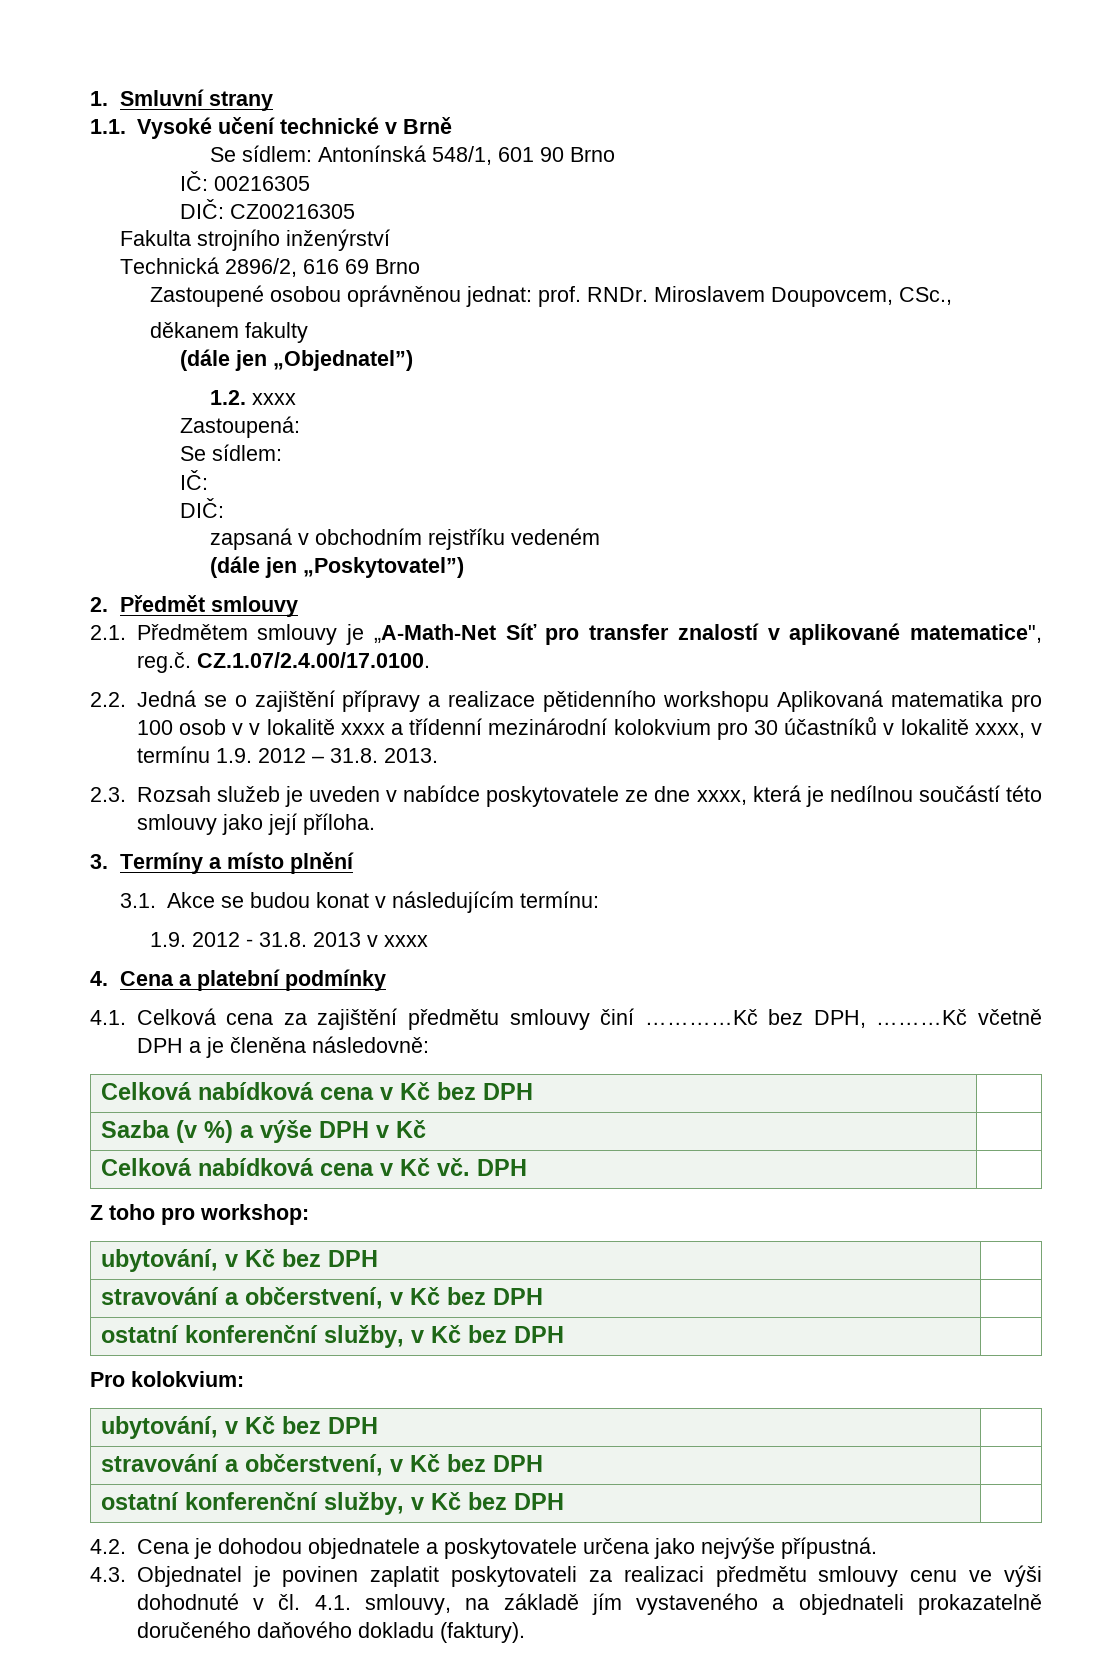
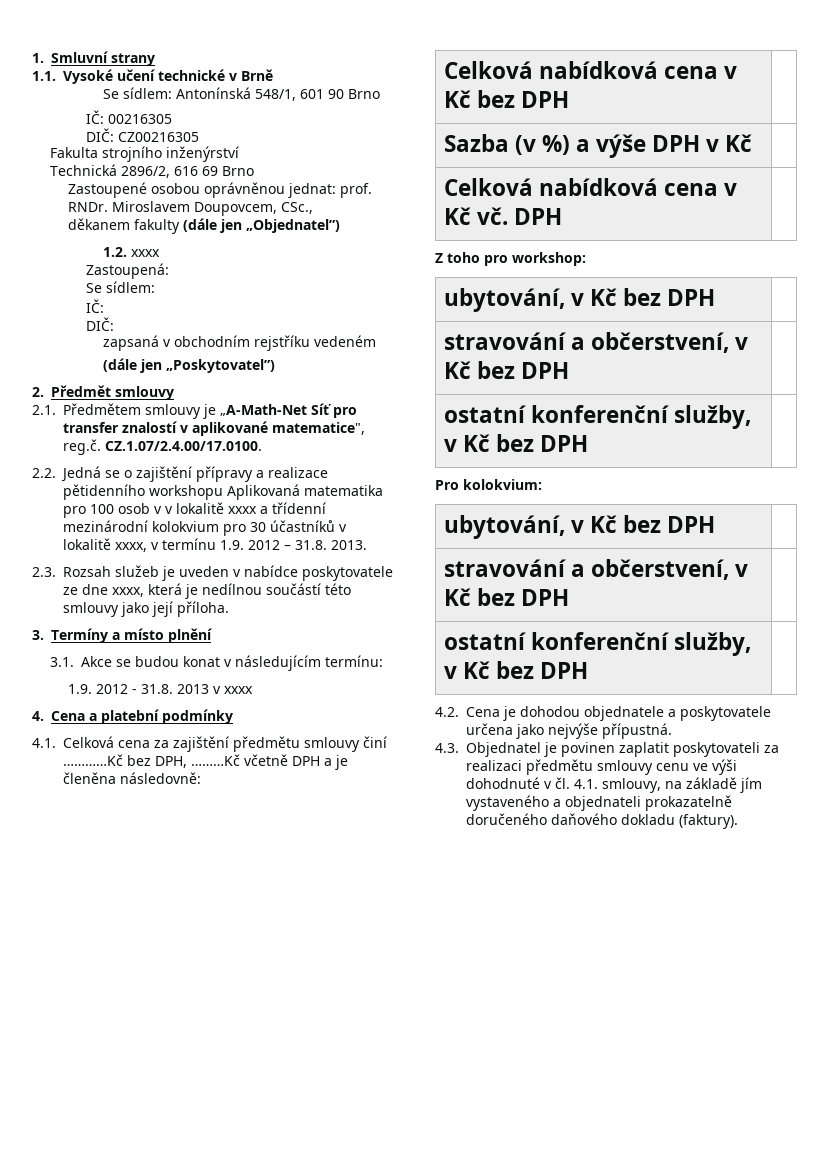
(309, 332) // -> (180, 226) none

